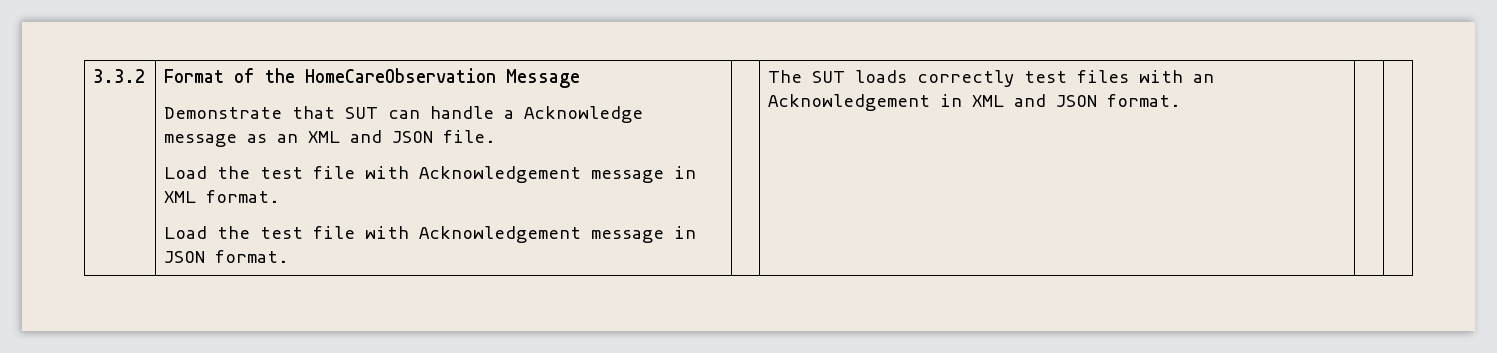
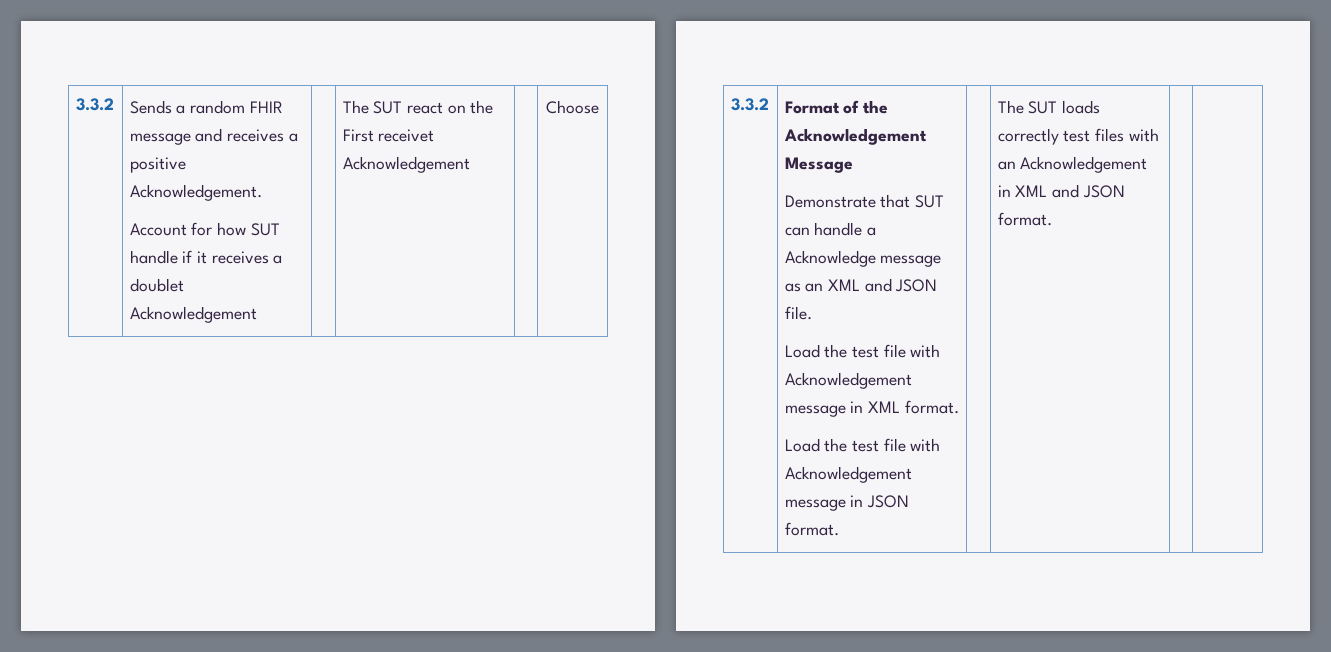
[93,69,146,83] 3.3.2 -> [75,98,114,111] [129,100,283,114] [129,128,298,145] [129,157,186,173] [129,184,262,201] [129,222,280,236] [129,250,283,264] [129,278,184,292] [129,306,257,323] [342,100,494,114] [342,129,435,142] [342,156,470,173] [546,100,599,114] [730,98,769,111] 3.3.2 | Sends a random FHIR message and receives a positive Acknowledgement. // Account for how SUT handle if it receives a doublet Acknowledgement | | The SUT react on the First receivet Acknowledgement | | Choose // 3.3.2
[305,68,497,83] HomeCareObservation -> [783,128,927,145] Acknowledgement

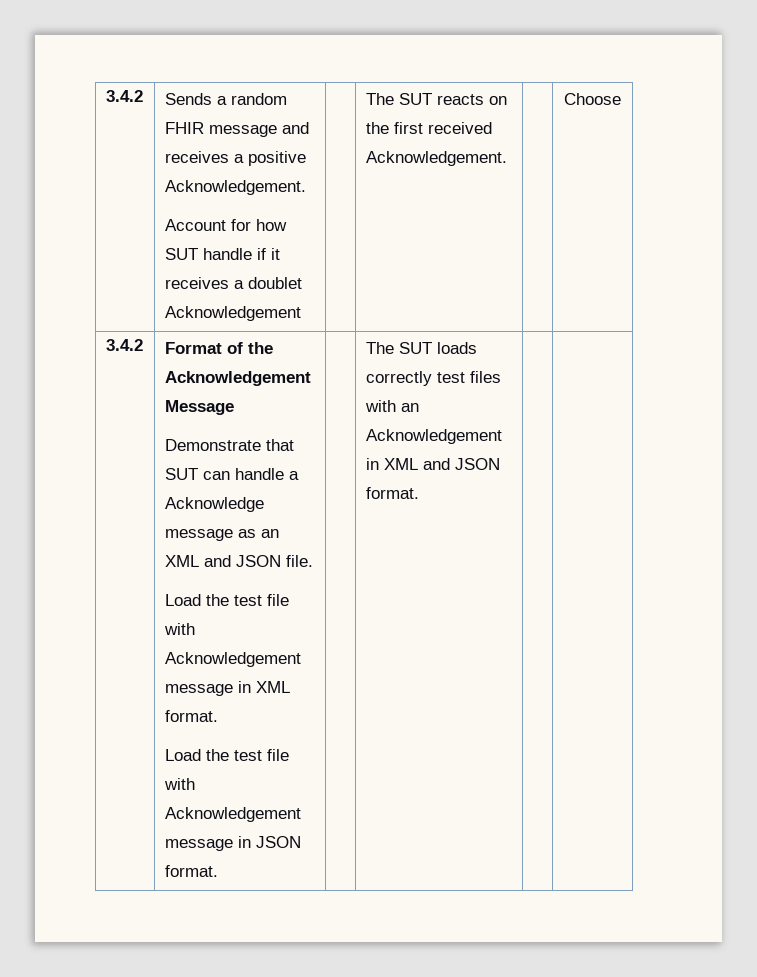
[75,98,114,111] 3.3.2 -> [105,90,143,102] 3.4.2
[406,102,443,114] react -> [436,94,484,105] reacts
[342,129,435,142] [342,156,470,173] First receivet Acknowledgement -> [393,122,492,134] [365,151,507,166] first received Acknowledgement.
[730,98,769,111] 3.3.2 -> [105,339,143,351] 3.4.2

